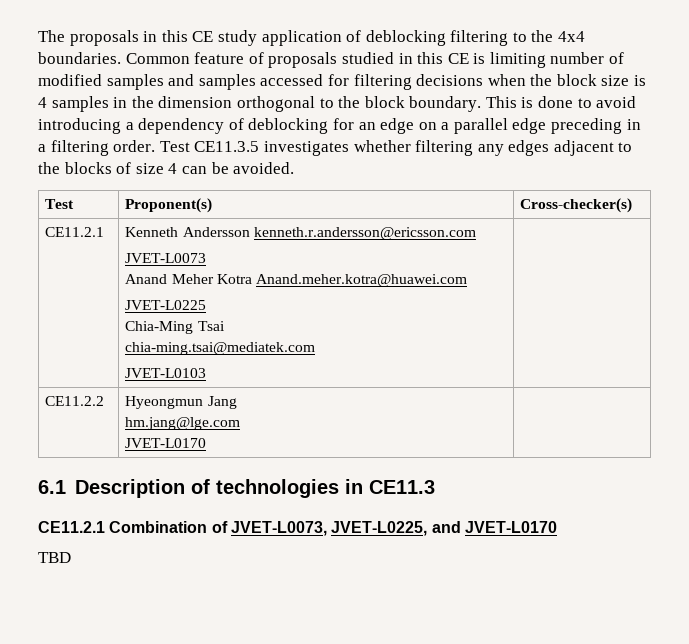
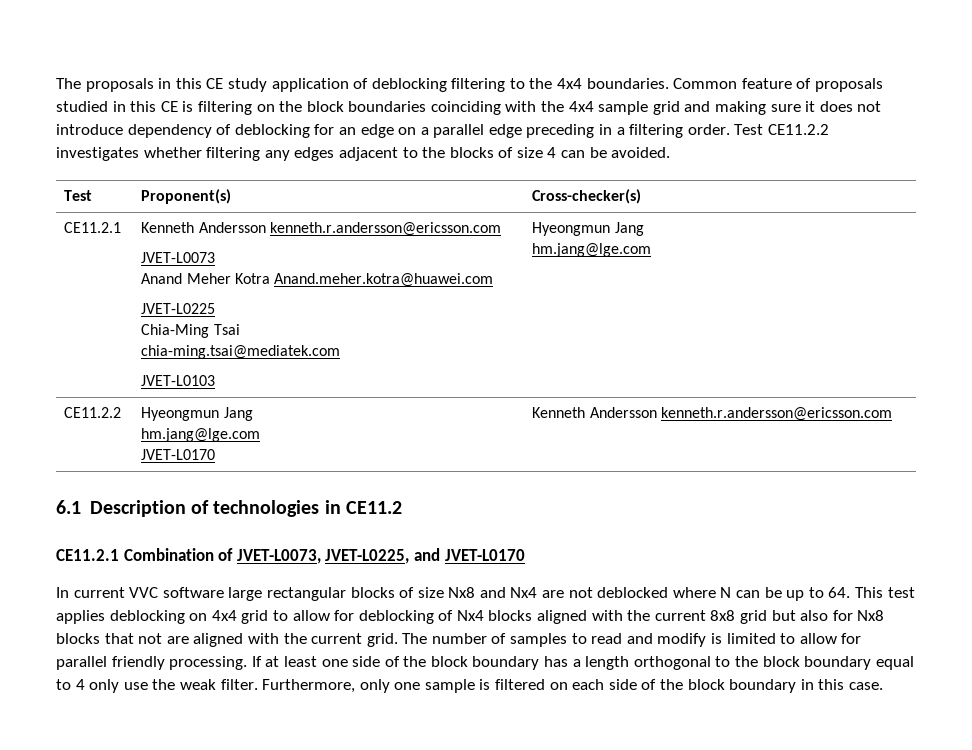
[489,52,625,68] [38,74,647,90] [38,96,637,112] [38,118,134,134] limiting number of modified samples and samples accessed for filtering decisions when the block size is 4 samples in the dimension orthogonal to the block boundary. This is done to avoid introducing a -> [197,101,882,115] [56,124,123,135] filtering on the block boundaries coinciding with the 4x4 sample grid and making sure it does not introduce
[194,141,260,152] CE11.3.5 -> [768,124,830,135] CE11.2.2
(207, 373) none -> [532,222,644,236] [532,243,652,257] Hyeongmun Jang // hm.jang@lge.com
(207, 443) none -> [532,407,892,421] Kenneth Andersson kenneth.r.andersson@ericsson.com
[368,480,435,494] CE11.3 -> [346,501,403,514] CE11.2
[38,552,71,563] TBD -> [56,587,915,601] [56,610,885,624] [56,633,862,647] [56,656,914,670] [56,679,883,693] In current VVC software large rectangular blocks of size Nx8 and Nx4 are not deblocked where N can be up to 64. This test applies deblocking on 4x4 grid to allow for deblocking of Nx4 blocks aligned with the current 8x8 grid but also for Nx8 blocks that not are aligned with the current grid. The number of samples to read and modify is limited to allow for parallel friendly processing. If at least one side of the block boundary has a length orthogonal to the block boundary equal to 4 only use the weak filter. Furthermore, only one sample is filtered on each side of the block boundary in this case.

